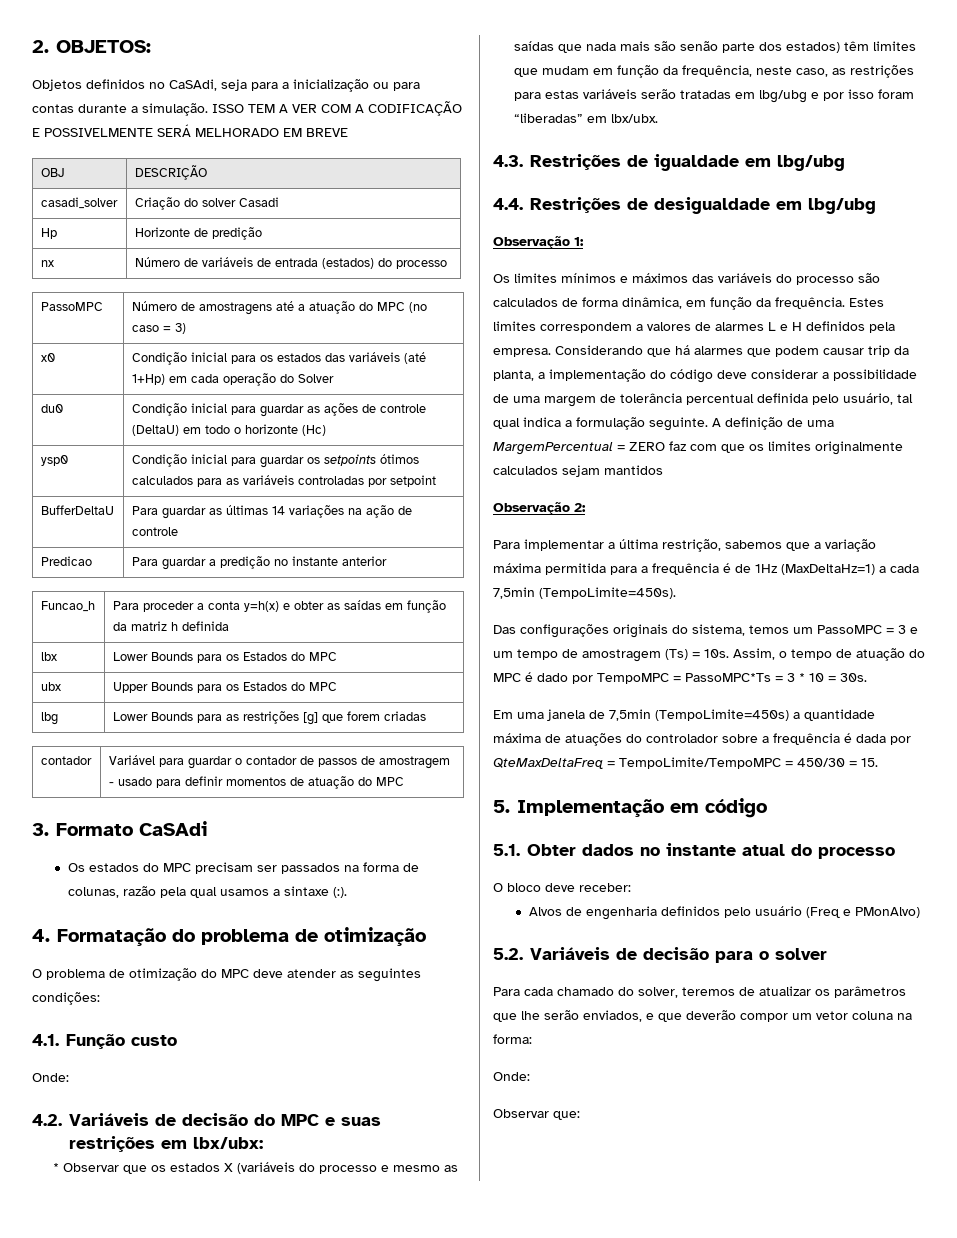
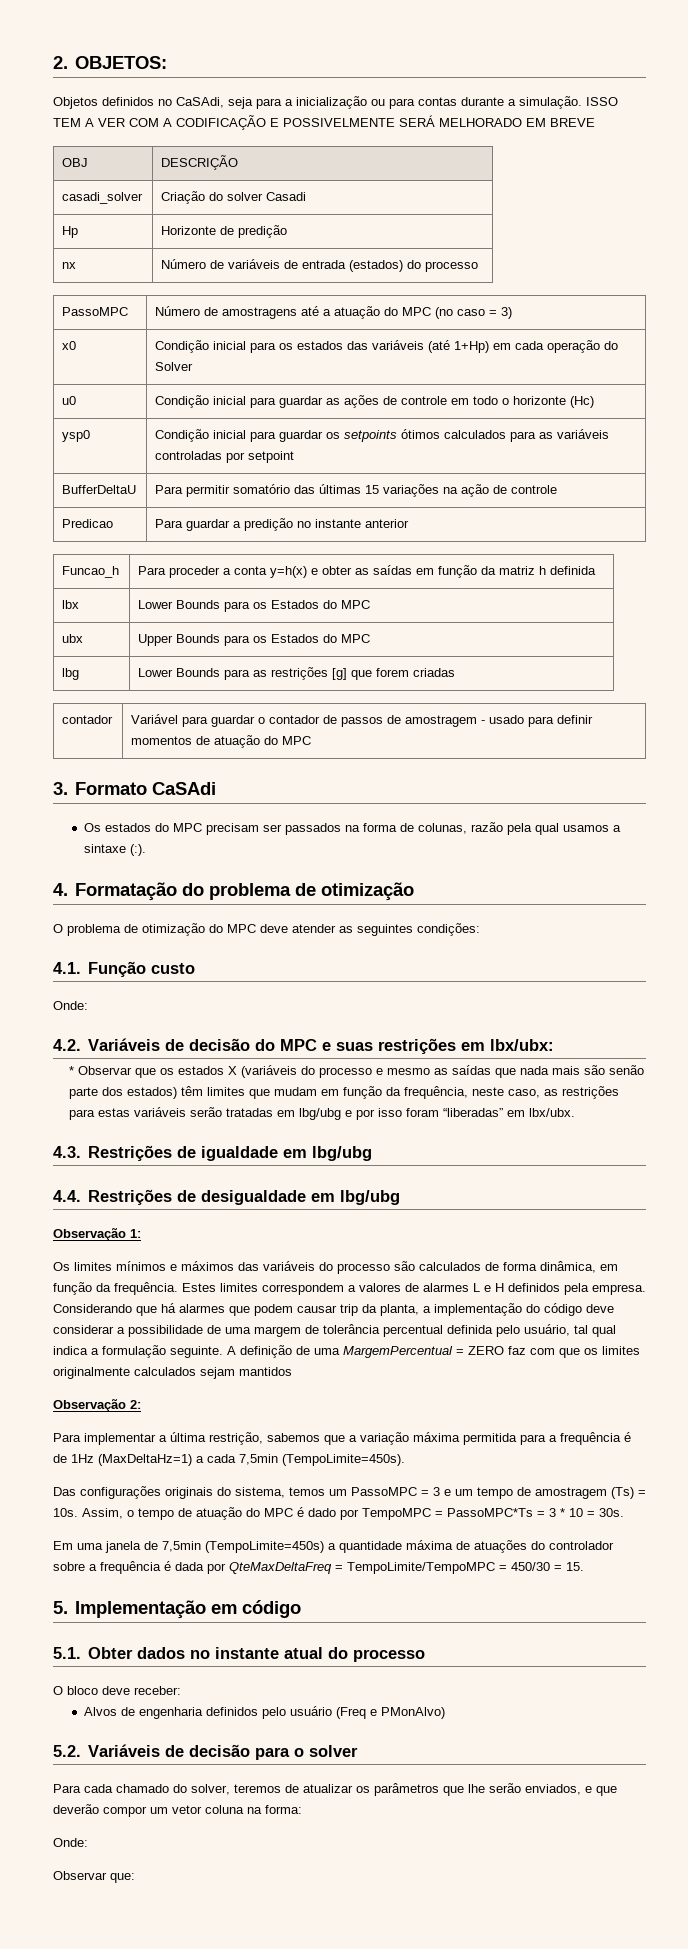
[40,404,63,413] du0 -> [62,396,77,405] u0
[131,425,179,436] (DeltaU) -> (448, 400) none
[161,505,285,519] guardar as últimas 14 -> [186,484,380,497] permitir somatório das últimas 15

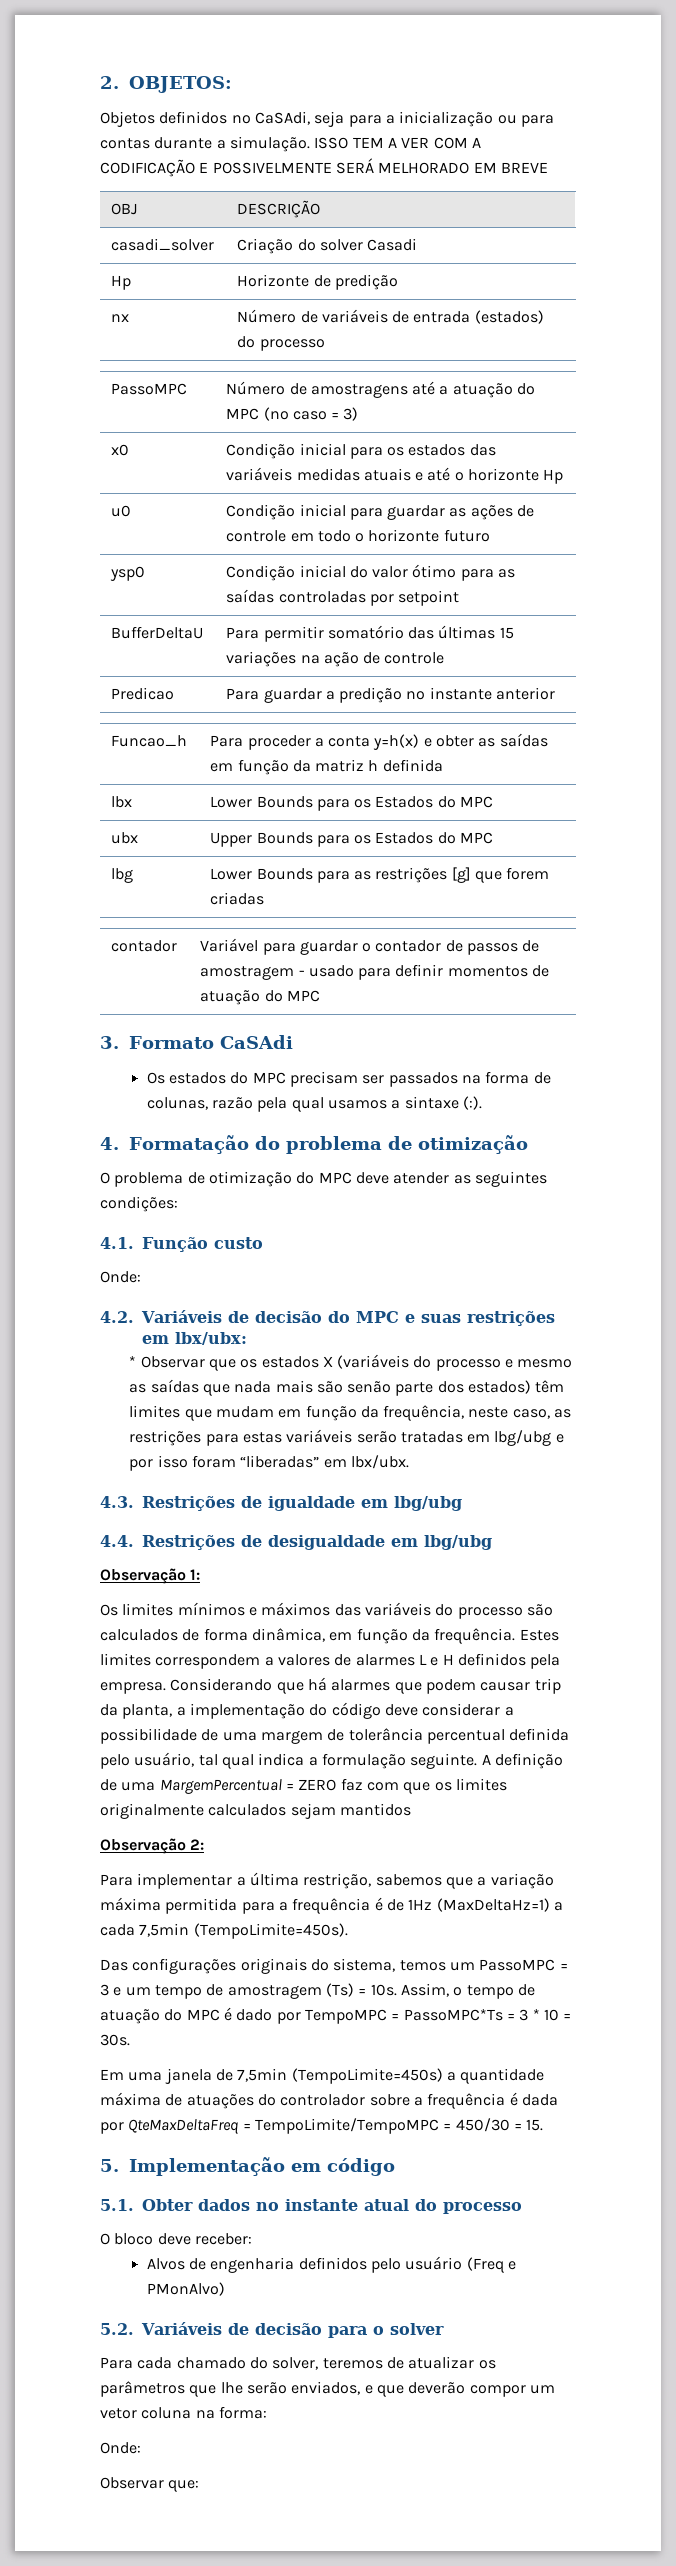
[428,340,619,353] [155,362,194,371] (até 1+Hp) em cada operação do Solver -> [296,467,564,484] medidas atuais e até o horizonte Hp
[570,396,595,408] (Hc) -> [443,529,490,542] futuro
[250,429,610,442] para guardar os setpoints ótimos calculados para as variáveis -> [349,564,516,581] [226,589,275,603] do valor ótimo para as saídas

